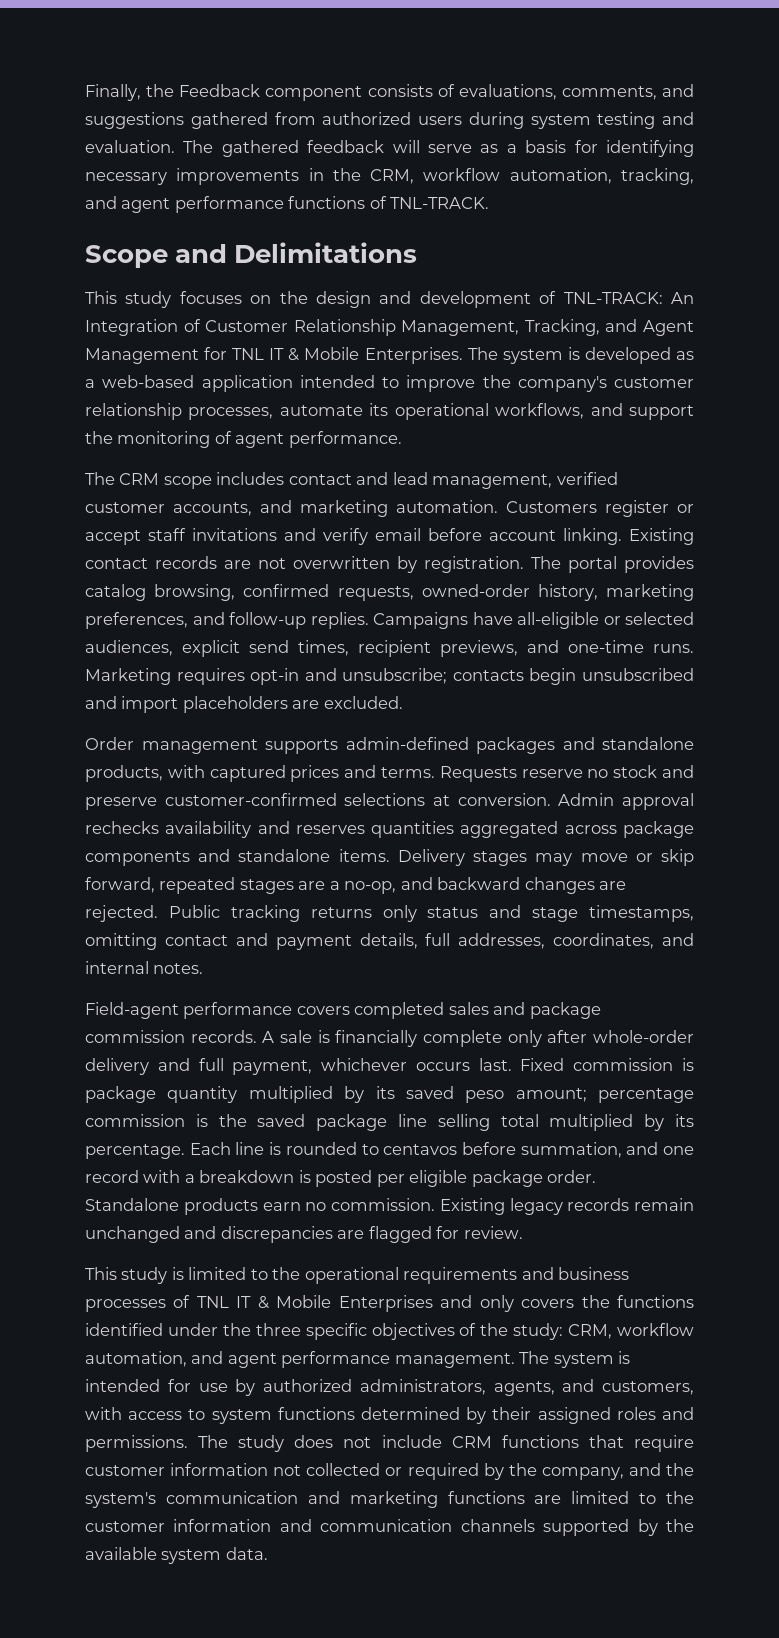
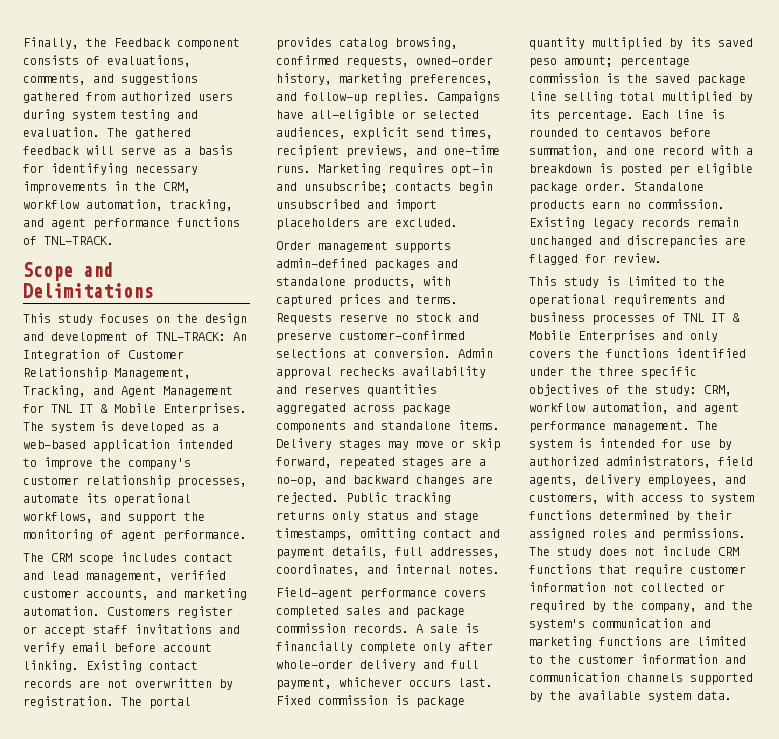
[493,1381,555,1396] agents, -> [718,456,753,466] [529,474,718,487] field agents, delivery employees,

